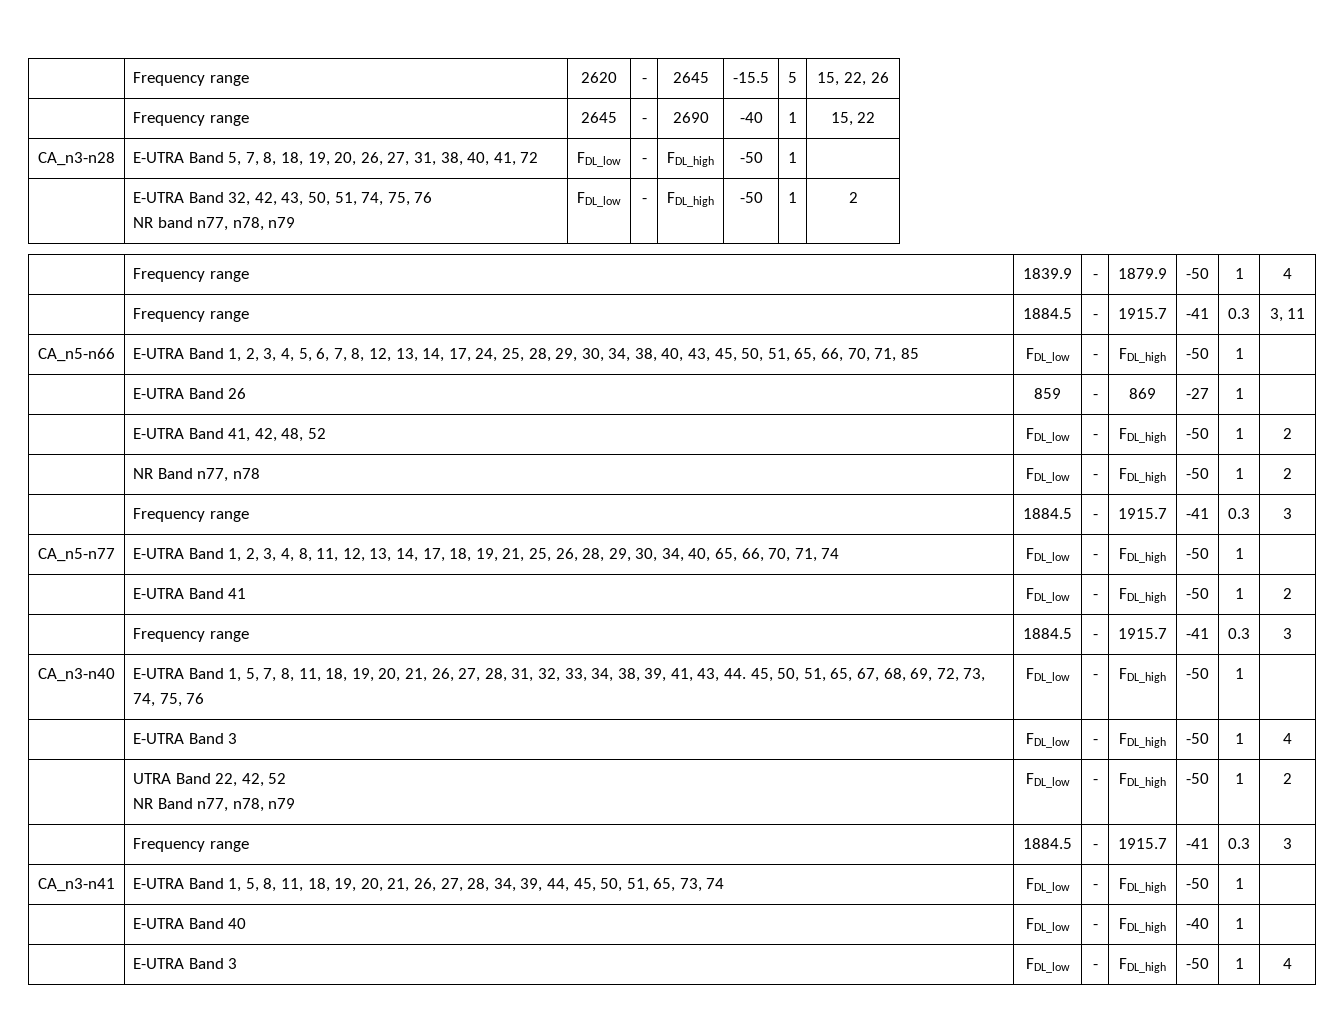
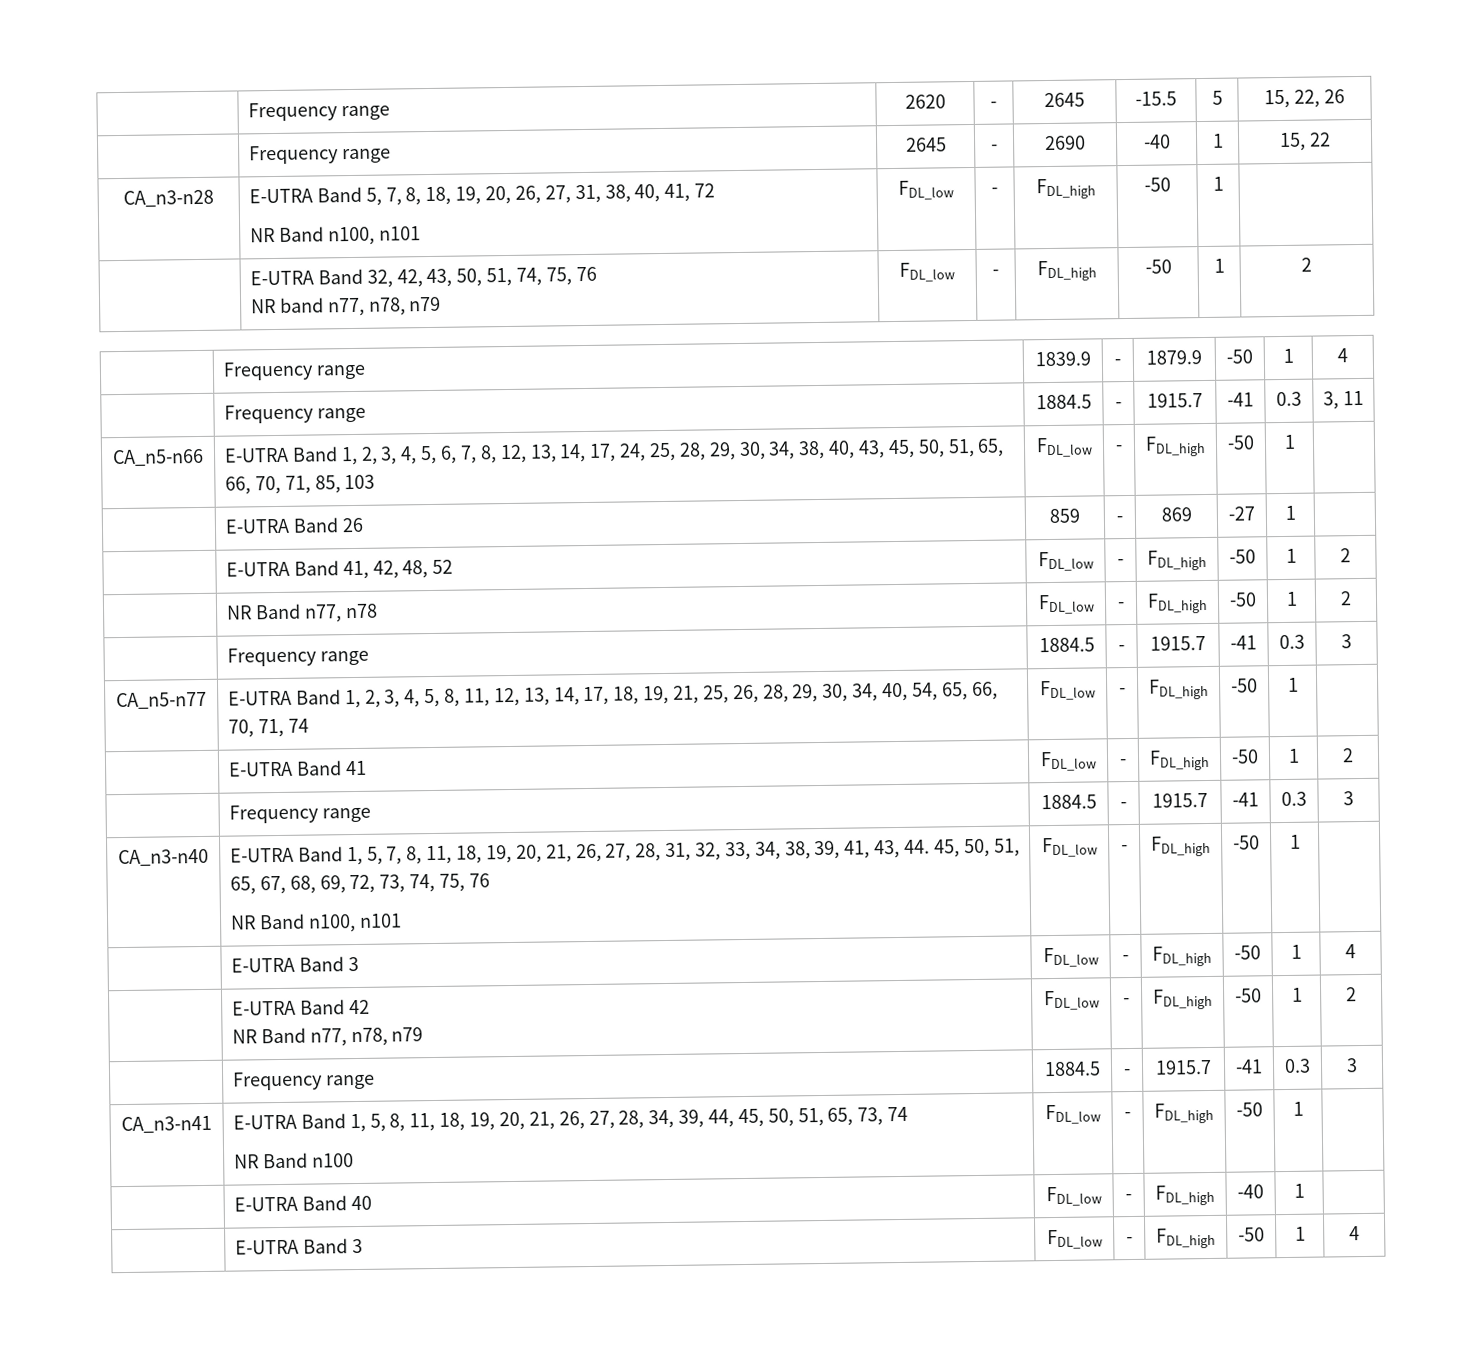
(539, 157) none -> [250,226,421,246] // NR Band n100, n101
[900,348,919,359] 85 -> [314,474,376,494] 85, 103
(295, 555) none -> [424,688,441,708] 5,
(711, 555) none -> [911,682,938,701] 54,
(205, 698) none -> [230,913,402,933] // NR Band n100, n101
[133,773,287,787] UTRA Band 22, 42, 52 -> [232,999,370,1016] E-UTRA Band 42
(725, 883) none -> [234,1152,354,1169] // NR Band n100

